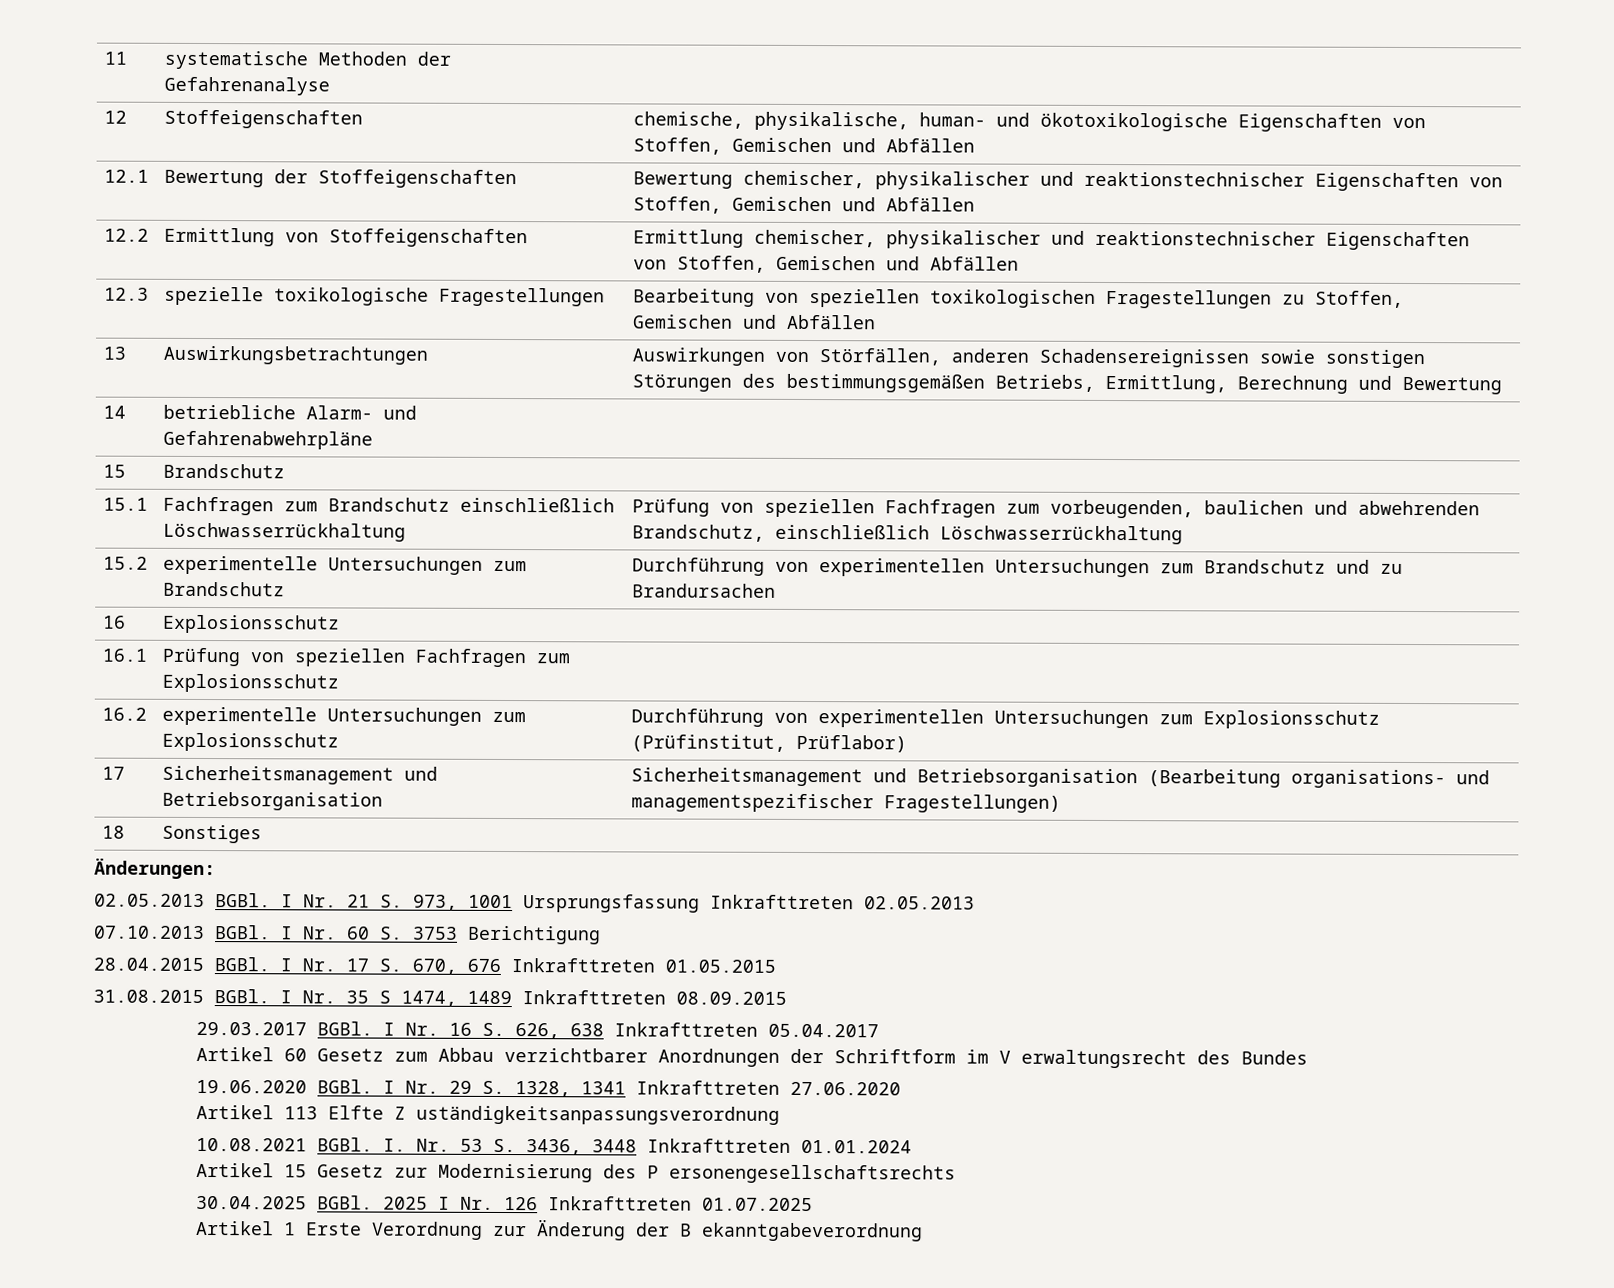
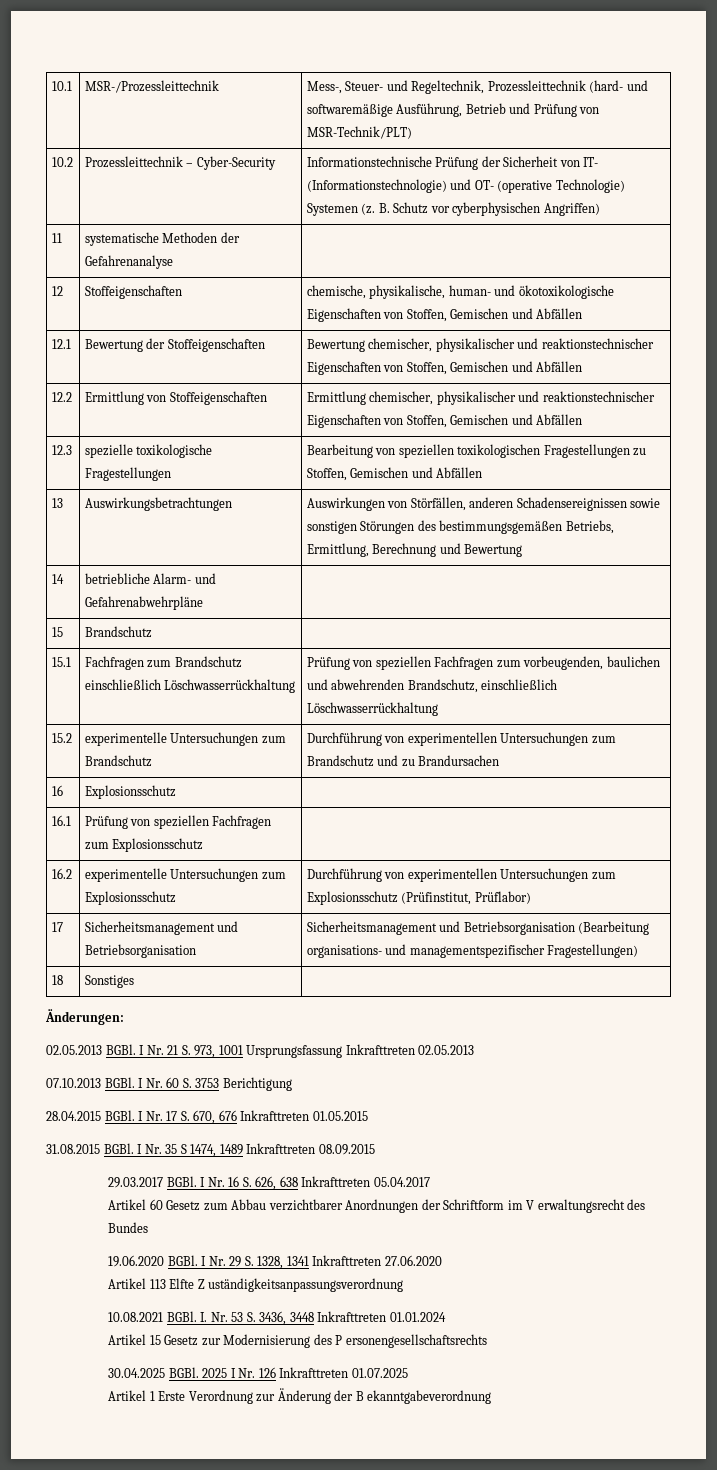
(103, 58) none -> [51,81,72,91] [84,80,219,93] [306,80,648,94] [306,103,600,117] [306,126,412,139] [51,157,73,167] [84,156,276,170] [306,156,599,170] [306,179,625,193] [306,202,600,216] 10.1 | MSR-/Prozessleittechnik | Mess-, Steuer- und Regeltechnik, Prozessleittechnik (hard- und softwaremäßige Ausführung, Betrieb und Prüfung von MSR-Technik/PLT) // 10.2 | Prozessleittechnik – Cyber-Security | Informationstechnische Prüfung der Sicherheit von IT- (Informationstechnologie) und OT- (operative Technologie) Systemen (z. B. Schutz vor cyberphysischen Angriffen) //

